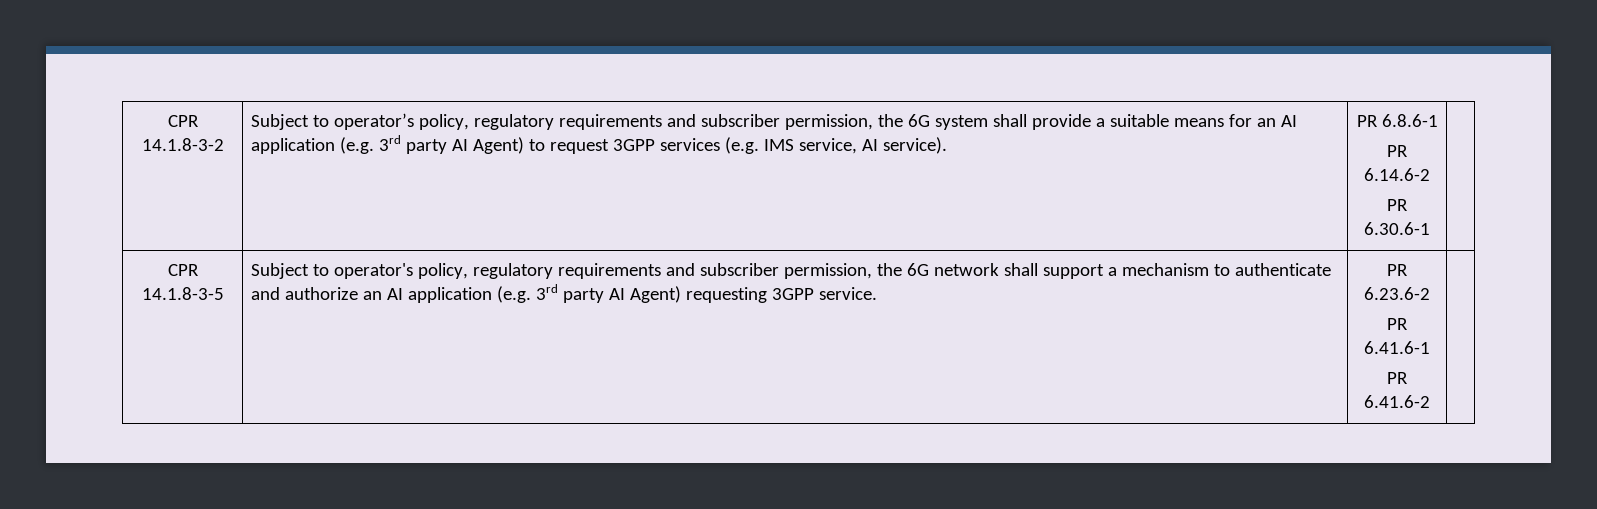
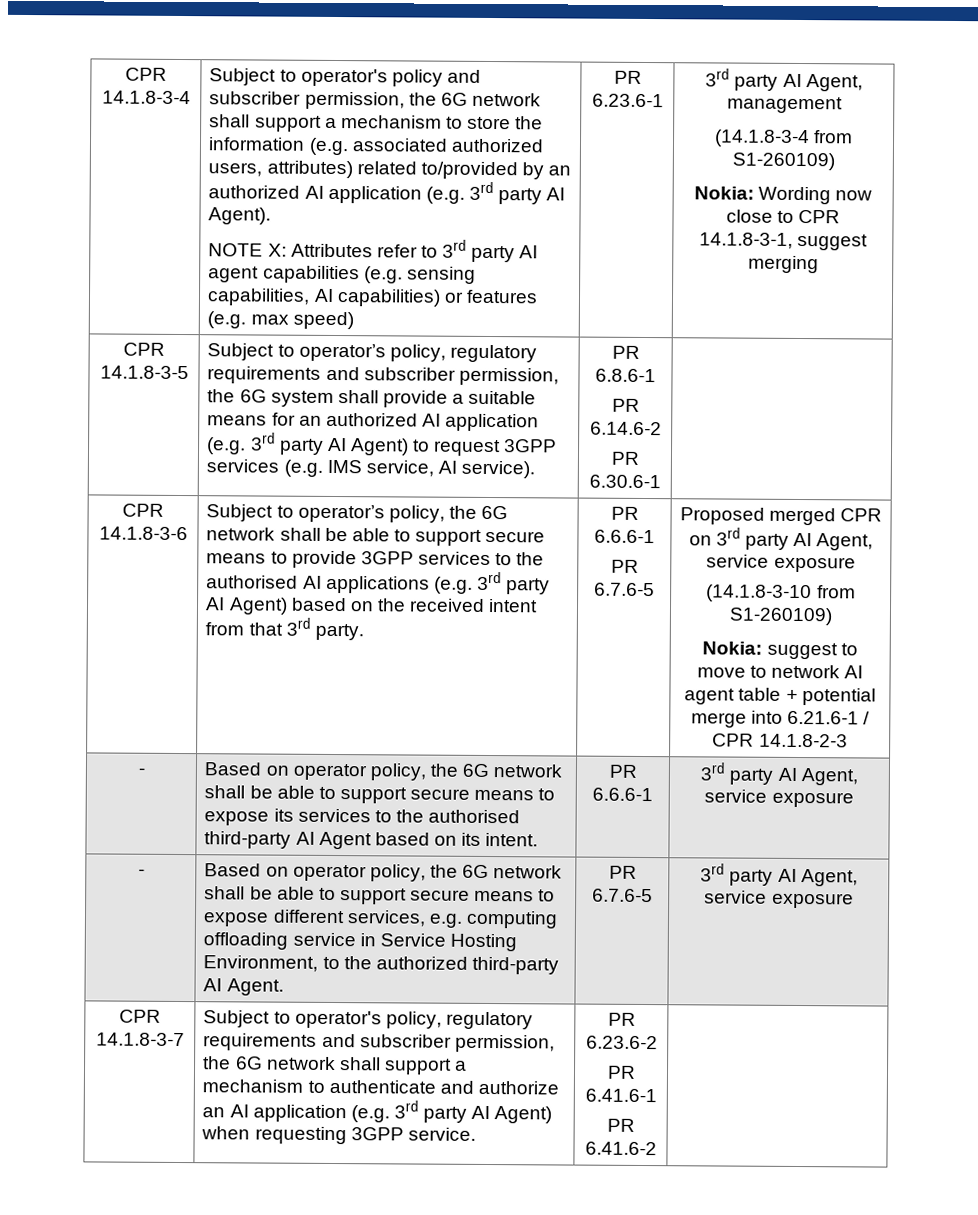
[167,115,199,127] [141,138,224,151] CPR 14.1.8-3-2 -> [125,67,167,81] [101,90,191,105] [209,68,481,87] [209,91,541,110] [209,114,544,132] [208,137,544,156] [208,160,572,180] [208,181,566,205] [208,207,272,225] [208,239,539,263] [208,265,476,284] [207,288,538,307] [207,311,354,330] [613,70,642,84] [591,93,664,108] [705,68,863,92] [726,96,843,114] [713,129,854,148] [731,152,835,171] [693,186,873,205] [725,209,841,224] [698,232,869,251] [747,255,819,274] [123,342,165,356] [99,365,189,380] CPR 14.1.8-3-4 | Subject to operator's policy and subscriber permission, the 6G network shall support a mechanism to store the information (e.g. associated authorized users, attributes) related to/provided by an authorized AI application (e.g. 3rd party AI Agent). // NOTE X: Attributes refer to 3rd party AI agent capabilities (e.g. sensing capabilities, AI capabilities) or features (e.g. max speed) | PR 6.23.6-1 | 3rd party AI Agent, management // (14.1.8-3-4 from S1-260109) // Nokia: Wording now close to CPR 14.1.8-3-1, suggest merging // CPR 14.1.8-3-5
(1276, 122) none -> [325,412,418,427] authorized
[141,287,224,300] 14.1.8-3-5 -> [98,526,188,541] [206,504,509,523] [206,527,546,546] [206,550,545,569] [206,571,551,595] [205,597,539,615] [205,617,364,641] [610,506,639,520] [594,529,655,544] [610,559,639,573] [594,582,655,597] [679,507,883,526] [688,527,874,551] [706,554,856,573] [706,584,856,603] [728,607,833,626] [702,641,858,660] [696,664,864,679] [684,687,876,706] [690,710,871,728] [712,733,848,748] [137,767,145,775] [204,762,563,781] [204,785,556,804] [204,808,521,826] [204,831,539,850] [608,764,637,778] [592,787,653,802] [700,762,858,786] [704,789,854,808] [137,868,145,876] [204,863,563,882] [204,886,556,905] [203,909,558,929] [203,932,517,952] [203,955,559,975] [203,978,284,996] [608,865,637,879] [592,888,653,903] [700,863,858,887] [704,890,854,909] [119,1009,161,1023] [95,1032,185,1047] 14.1.8-3-6 | Subject to operator’s policy, the 6G network shall be able to support secure means to provide 3GPP services to the authorised AI applications (e.g. 3rd party AI Agent) based on the received intent from that 3rd party. | PR 6.6.6-1 // PR 6.7.6-5 | Proposed merged CPR on 3rd party AI Agent, service exposure // (14.1.8-3-10 from S1-260109) // Nokia: suggest to move to network AI agent table + potential merge into 6.21.6-1 / CPR 14.1.8-2-3 // - | Based on operator policy, the 6G network shall be able to support secure means to expose its services to the authorised third-party AI Agent based on its intent. | PR 6.6.6-1 | 3rd party AI Agent, service exposure // - | Based on operator policy, the 6G network shall be able to support secure means to expose different services, e.g. computing offloading service in Service Hosting Environment, to the authorized third-party AI Agent. | PR 6.7.6-5 | 3rd party AI Agent, service exposure // CPR 14.1.8-3-7
(681, 294) none -> [201,1126,251,1140] when

